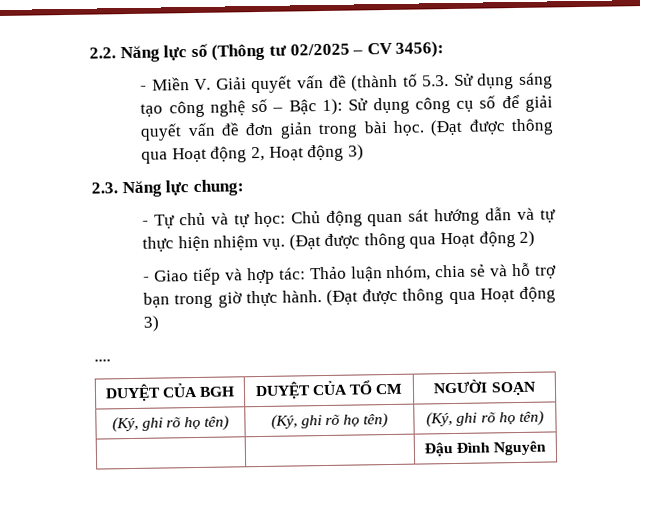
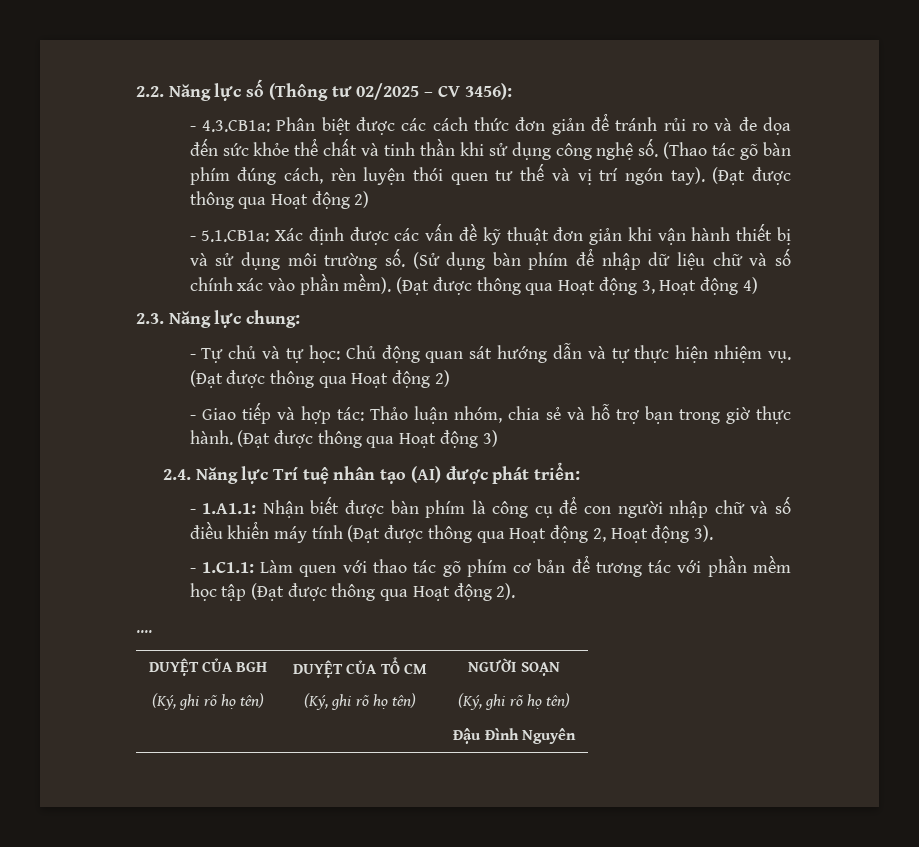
[151,72,553,94] [140,94,553,118] [140,118,554,141] [141,144,364,164] Miền V. Giải quyết vấn đề (thành tố 5.3. Sử dụng sáng tạo công nghệ số – Bậc 1): Sử dụng công cụ số để giải quyết vấn đề đơn giản trong bài học. (Đạt được thông qua Hoạt động 2, Hoạt động 3) -> [201,113,792,135] [189,138,792,160] [189,163,792,185] [189,191,370,209] [189,223,792,245] [189,248,792,270] [189,273,758,295] 4.3.CB1a: Phân biệt được các cách thức đơn giản để tránh rủi ro và đe dọa đến sức khỏe thể chất và tinh thần khi sử dụng công nghệ số. (Thao tác gõ bàn phím đúng cách, rèn luyện thói quen tư thế và vị trí ngón tay). (Đạt được thông qua Hoạt động 2) // - 5.1.CB1a: Xác định được các vấn đề kỹ thuật đơn giản khi vận hành thiết bị và sử dụng môi trường số. (Sử dụng bàn phím để nhập dữ liệu chữ và số chính xác vào phần mềm). (Đạt được thông qua Hoạt động 3, Hoạt động 4)
(161, 323) none -> [162,462,581,484] [189,496,792,518] [189,521,714,543] [189,555,792,577] [189,583,516,601] // 2.4. Năng lực Trí tuệ nhân tạo (AI) được phát triển: // - 1.A1.1: Nhận biết được bàn phím là công cụ để con người nhập chữ và số điều khiển máy tính (Đạt được thông qua Hoạt động 2, Hoạt động 3). // - 1.C1.1: Làm quen với thao tác gõ phím cơ bản để tương tác với phần mềm học tập (Đạt được thông qua Hoạt động 2).

